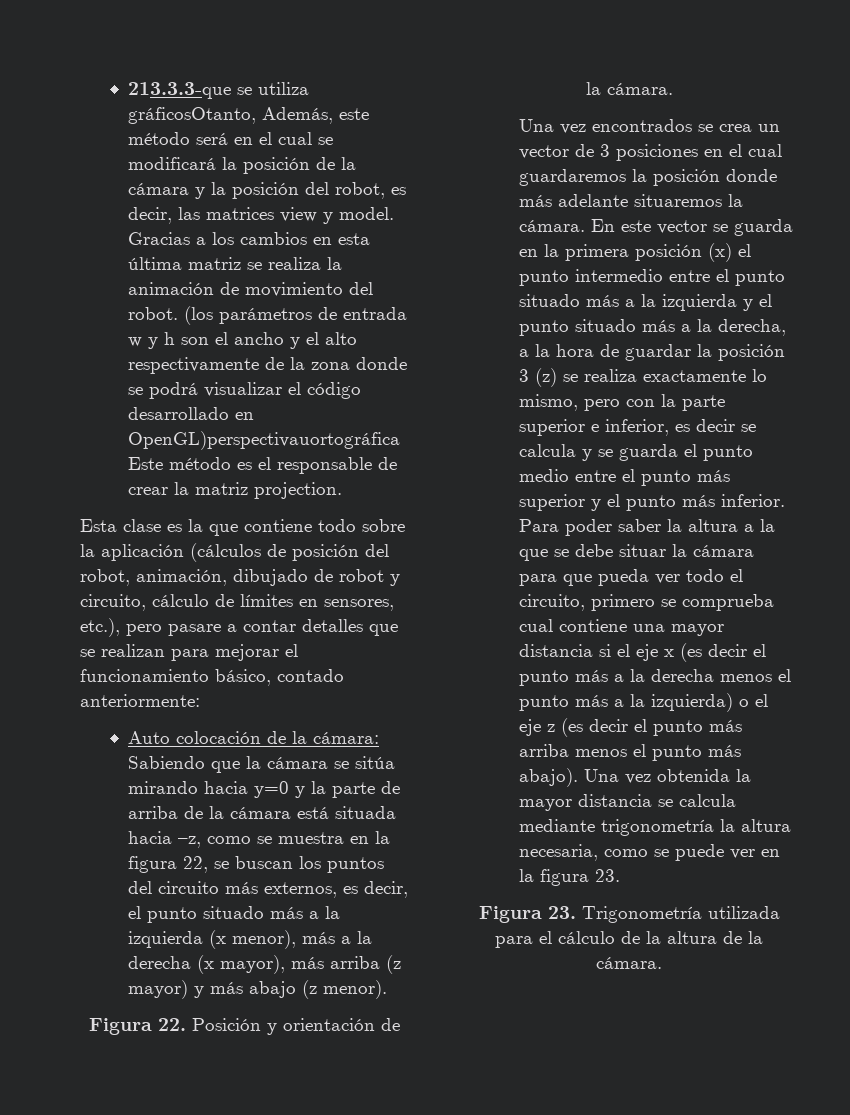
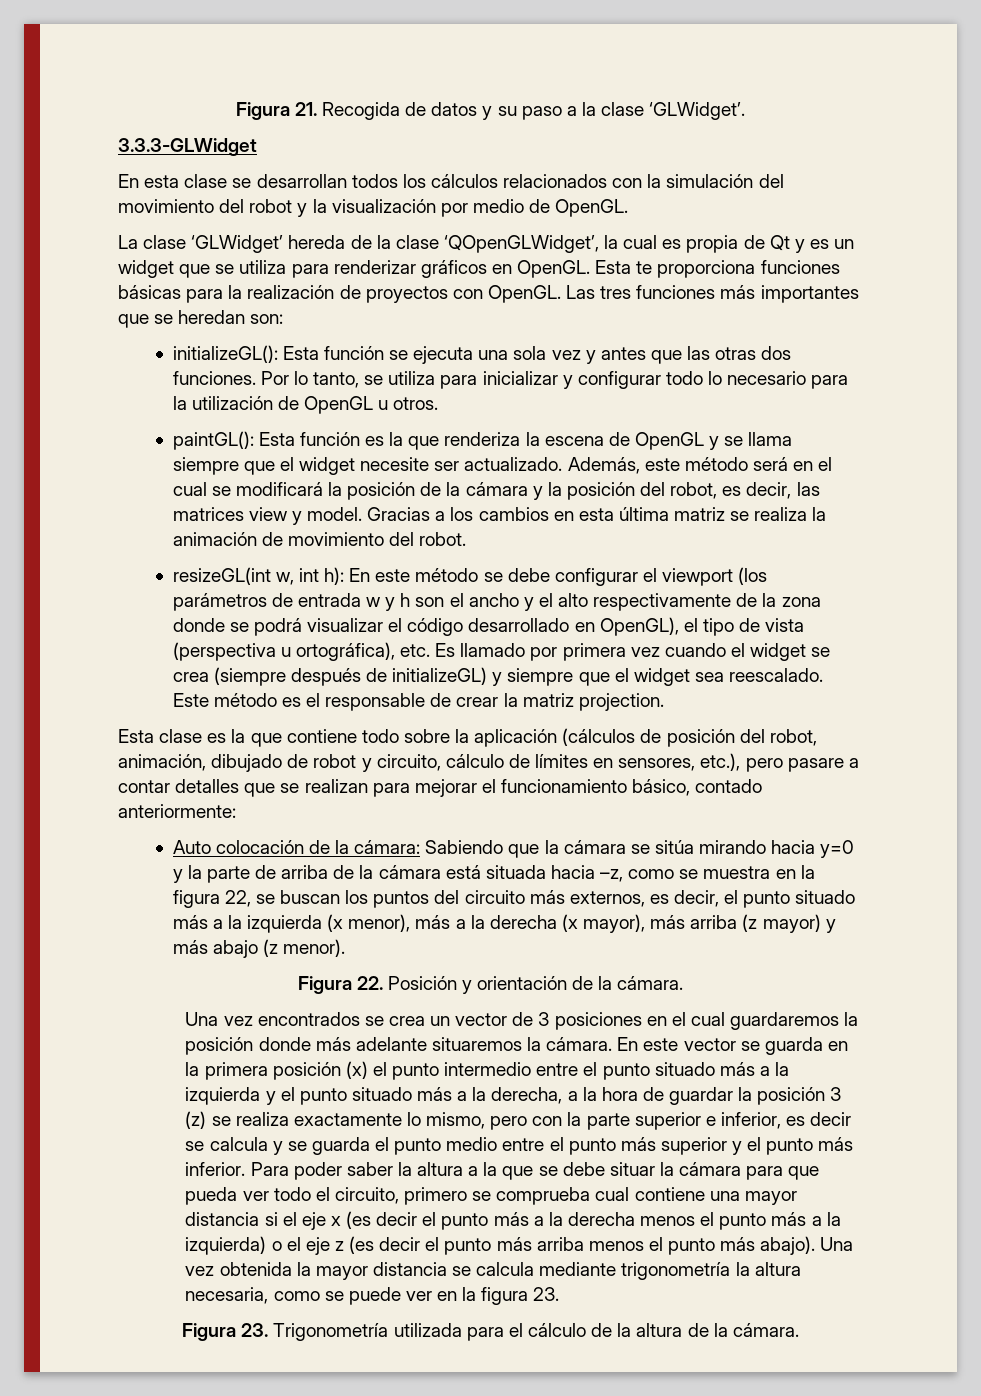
[127,82,309,99] [127,107,256,124] 213.3.3-que se utiliza gráficosOtanto, -> [235,102,746,120] [118,138,257,156] [118,174,784,188] [118,199,629,217] [118,235,855,253] [118,260,840,278] [118,285,859,303] [118,310,284,328] [172,345,792,364] [172,371,849,389] [172,396,439,414] [172,431,793,450] [172,457,563,475] Figura 21. Recogida de datos y su paso a la clase ‘GLWidget’. // 3.3.3-GLWidget // En esta clase se desarrollan todos los cálculos relacionados con la simulación del movimiento del robot y la visualización por medio de OpenGL. // La clase ‘GLWidget’ hereda de la clase ‘QOpenGLWidget’, la cual es propia de Qt y es un widget que se utiliza para renderizar gráficos en OpenGL. Esta te proporciona funciones básicas para la realización de proyectos con OpenGL. Las tres funciones más importantes que se heredan son: // initializeGL(): Esta función se ejecuta una sola vez y antes que las otras dos funciones. Por lo tanto, se utiliza para inicializar y configurar todo lo necesario para la utilización de OpenGL u otros. // paintGL(): Esta función es la que renderiza la escena de OpenGL y se llama siempre que el widget necesite ser actualizado.
(178, 313) none -> [172,567,734,586] // resizeGL(int w, int h): En este método se debe configurar el viewport
[127,431,400,450] OpenGL)perspectivauortográfica -> [599,617,805,636] [172,642,831,661] [172,667,824,686] OpenGL), el tipo de vista (perspectiva u ortográfica), etc. Es llamado por primera vez cuando el widget se crea (siempre después de initializeGL) y siempre que el widget sea reescalado.

